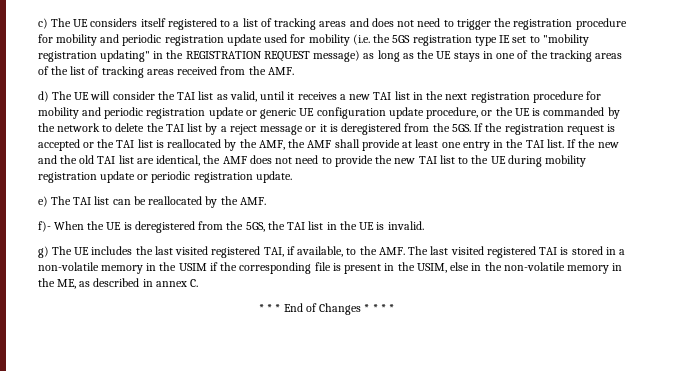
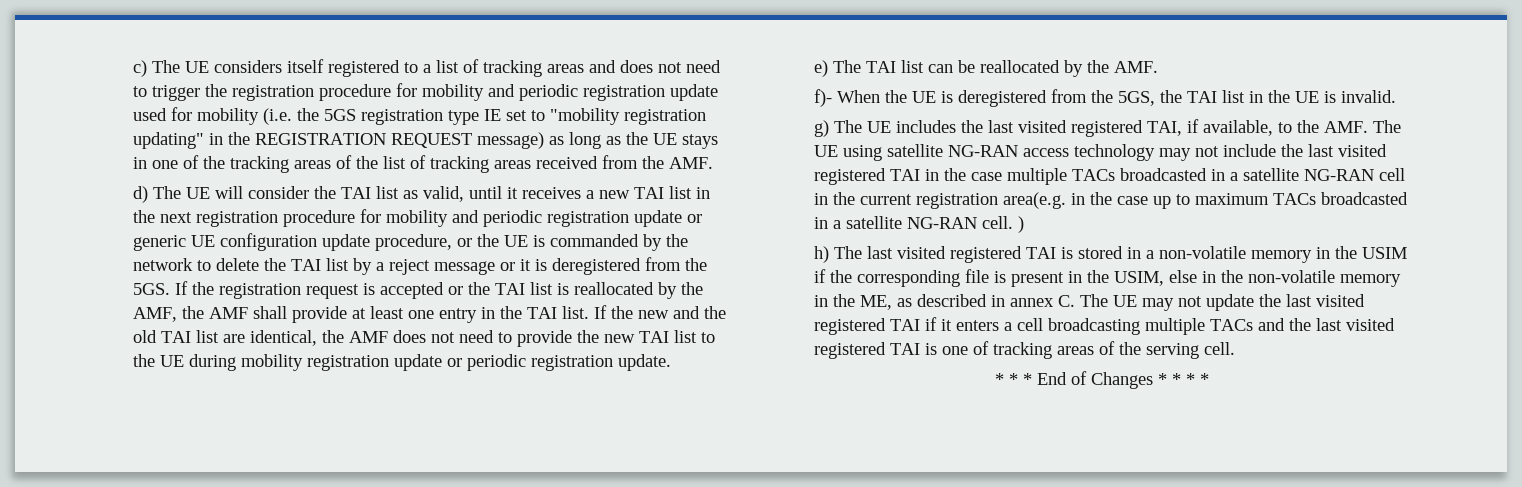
(429, 250) none -> [813,144,1387,161] [813,168,1405,185] [813,192,1408,209] [813,216,1024,233] [813,246,862,263] UE using satellite NG-RAN access technology may not include the last visited registered TAI in the case multiple TACs broadcasted in a satellite NG-RAN cell in the current registration area(e.g. in the case up to maximum TACs broadcasted in a satellite NG-RAN cell. ) // h) The
(199, 283) none -> [1079,294,1365,311] [813,317,1395,335] [813,341,1235,359] The UE may not update the last visited registered TAI if it enters a cell broadcasting multiple TACs and the last visited registered TAI is one of tracking areas of the serving cell.

